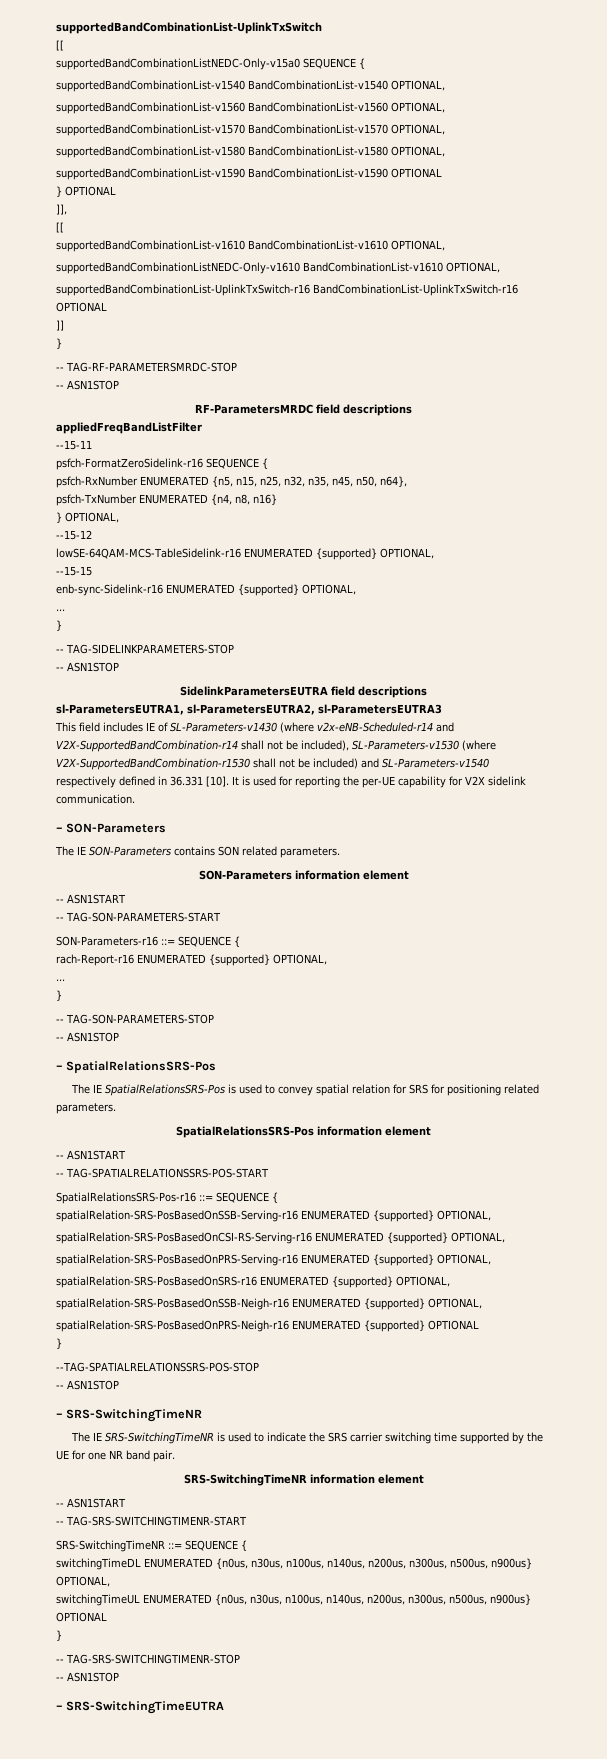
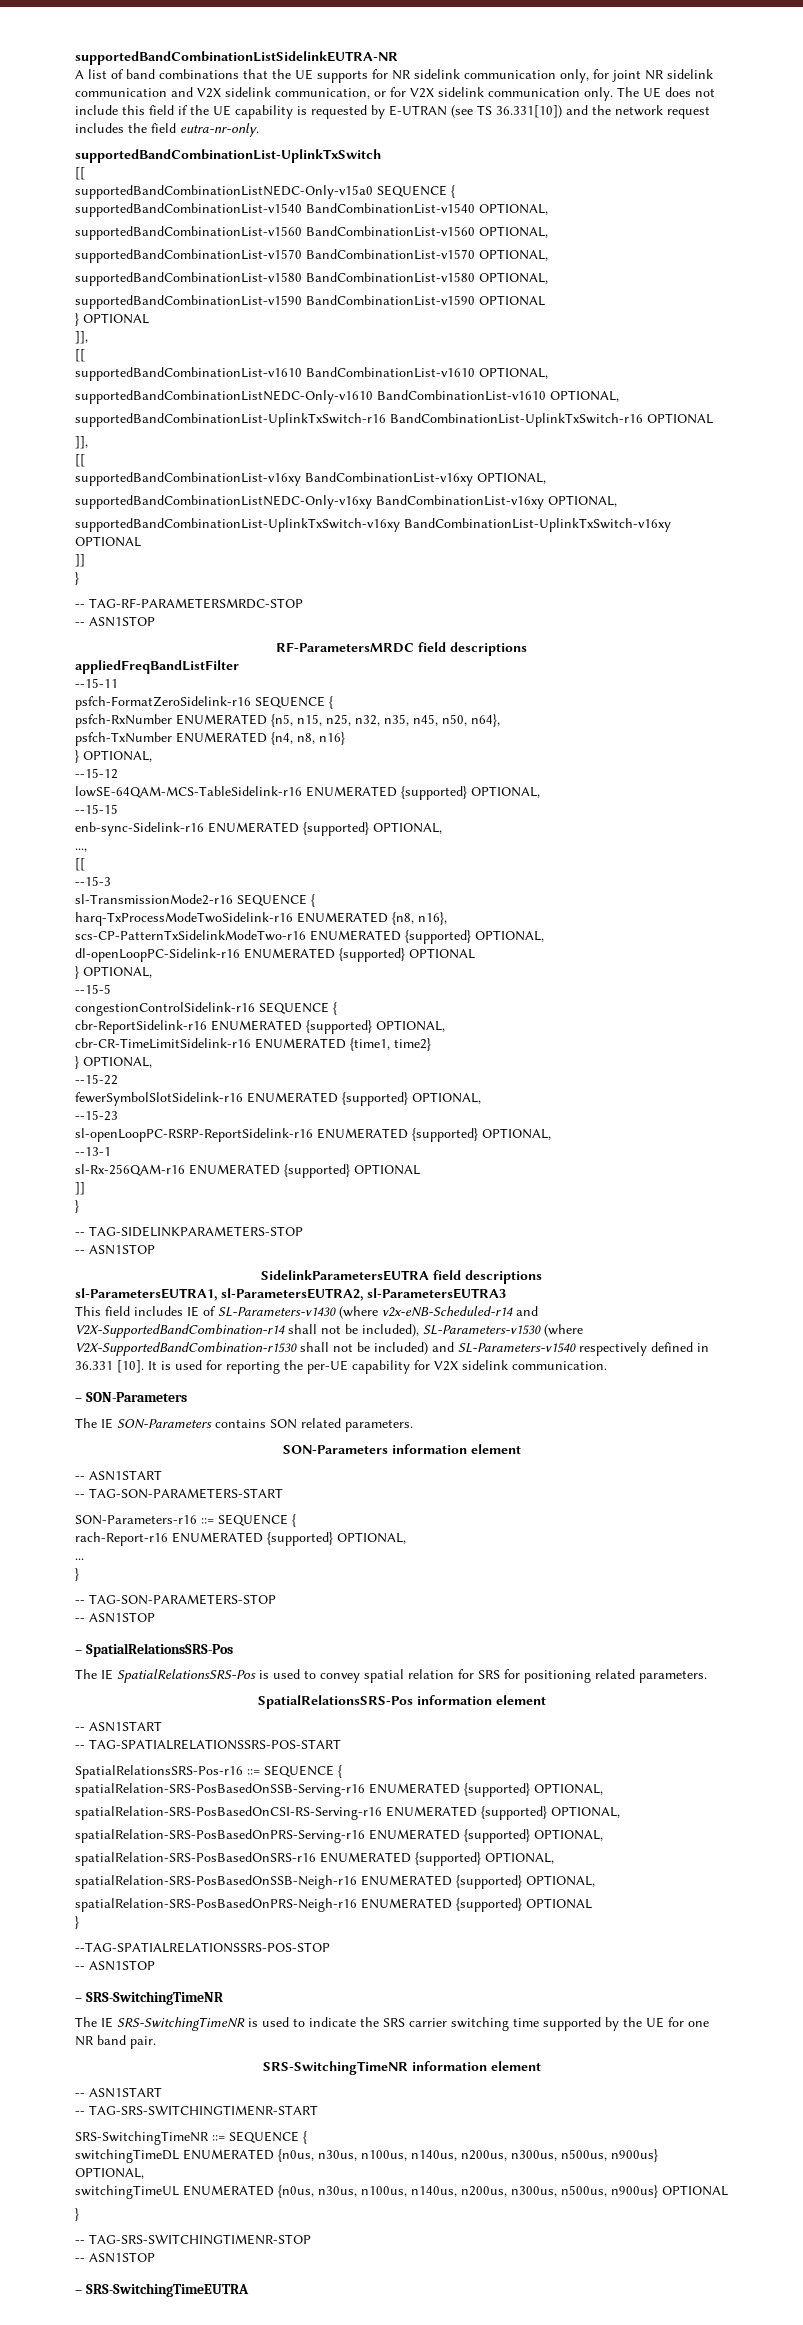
(56, 28) none -> [75,51,398,65] [75,69,713,83] [75,87,715,101] [75,105,710,119] [75,123,259,137] supportedBandCombinationListSidelinkEUTRA-NR // A list of band combinations that the UE supports for NR sidelink communication only, for joint NR sidelink communication and V2X sidelink communication, or for V2X sidelink communication only. The UE does not include this field if the UE capability is requested by E-UTRAN (see TS 36.331[10]) and the network request includes the field eutra-nr-only. //
(107, 307) none -> [75,436,88,449] [75,454,85,467] [75,472,546,486] [75,495,617,509] [75,518,671,532] [75,536,141,547] // ]], // [[ // supportedBandCombinationList-v16xy BandCombinationList-v16xy OPTIONAL, // supportedBandCombinationListNEDC-Only-v16xy BandCombinationList-v16xy OPTIONAL, // supportedBandCombinationList-UplinkTxSwitch-v16xy BandCombinationList-UplinkTxSwitch-v16xy OPTIONAL
[56,609,65,611] ... -> [75,848,87,852] [75,858,85,871] [75,876,111,886] [75,894,315,907] [75,912,447,926] [75,930,544,944] [75,948,475,962] [75,966,152,979] [75,984,111,994] [75,1002,337,1016] [75,1020,445,1034] [75,1038,431,1051] [75,1056,152,1069] [75,1074,118,1085] [75,1092,481,1106] [75,1110,118,1121] [75,1128,551,1142] [75,1147,111,1156] [75,1164,420,1178] [75,1182,85,1195] ..., // [[ // --15-3 // sl-TransmissionMode2-r16 SEQUENCE { // harq-TxProcessModeTwoSidelink-r16 ENUMERATED {n8, n16}, // scs-CP-PatternTxSidelinkModeTwo-r16 ENUMERATED {supported} OPTIONAL, // dl-openLoopPC-Sidelink-r16 ENUMERATED {supported} OPTIONAL // } OPTIONAL, // --15-5 // congestionControlSidelink-r16 SEQUENCE { // cbr-ReportSidelink-r16 ENUMERATED {supported} OPTIONAL, // cbr-CR-TimeLimitSidelink-r16 ENUMERATED {time1, time2} // } OPTIONAL, // --15-22 // fewerSymbolSlotSidelink-r16 ENUMERATED {supported} OPTIONAL, // --15-23 // sl-openLoopPC-RSRP-ReportSidelink-r16 ENUMERATED {supported} OPTIONAL, // --13-1 // sl-Rx-256QAM-r16 ENUMERATED {supported} OPTIONAL // ]]

